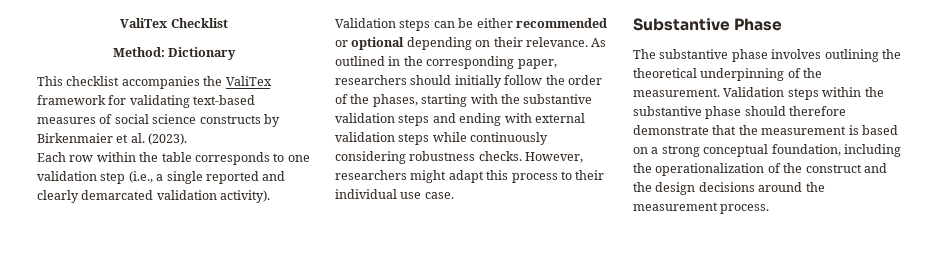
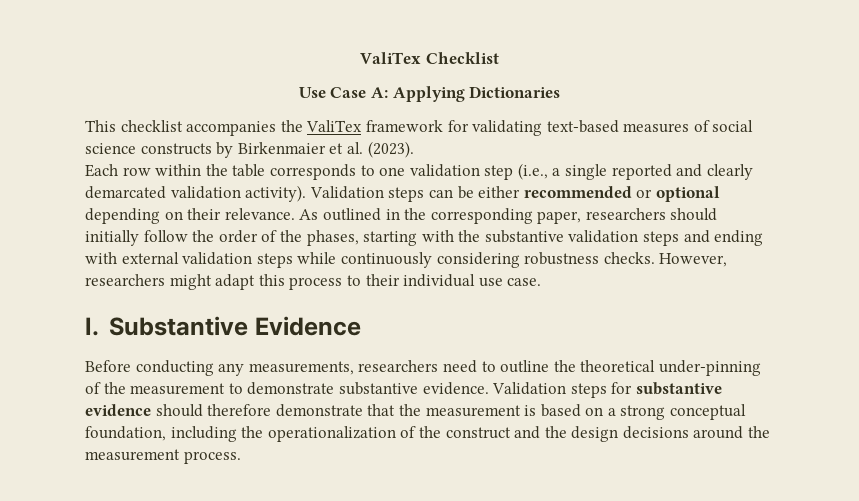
[112,47,237,60] Method: Dictionary -> [298,86,561,102] Use Case A: Applying Dictionaries
[633,18,783,31] [633,49,879,62] Substantive Phase // The substantive phase involves outlining -> [85,316,362,336] [85,360,550,376] I. Substantive Evidence // Before conducting any measurements, researchers need to outline
[700,68,823,81] [633,87,884,100] [633,106,742,119] underpinning of the measurement. Validation steps within the substantive phase -> [658,360,761,376] [85,382,722,398] [85,404,151,416] under-pinning of the measurement to demonstrate substantive evidence. Validation steps for substantive evidence

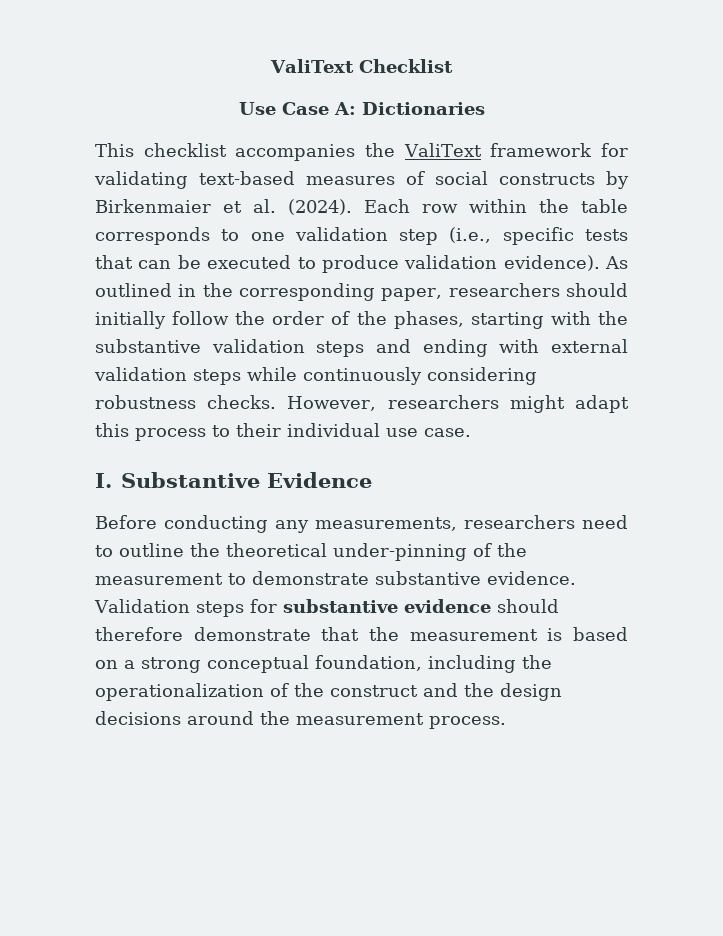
[360,52,422,64] ValiTex -> [269,59,355,73] ValiText
[392,86,465,102] Applying -> (356, 108) none
[306,120,363,132] ValiTex -> [403,143,482,157] ValiText
[85,143,136,154] science -> (488, 178) none
[367,141,414,158] (2023). // -> [288,199,352,215] (2024).
[552,164,753,180] [85,185,720,202] [85,208,295,224] a single reported and clearly demarcated validation activity). Validation steps can be either recommended or optional depending on their relevance. -> [502,227,628,245] [95,255,600,273] specific tests that can be executed to produce validation evidence).

